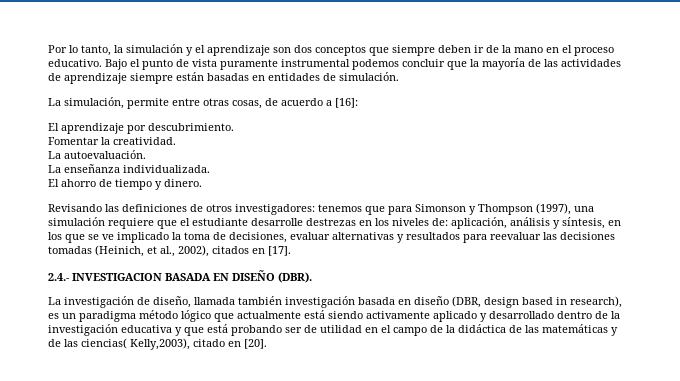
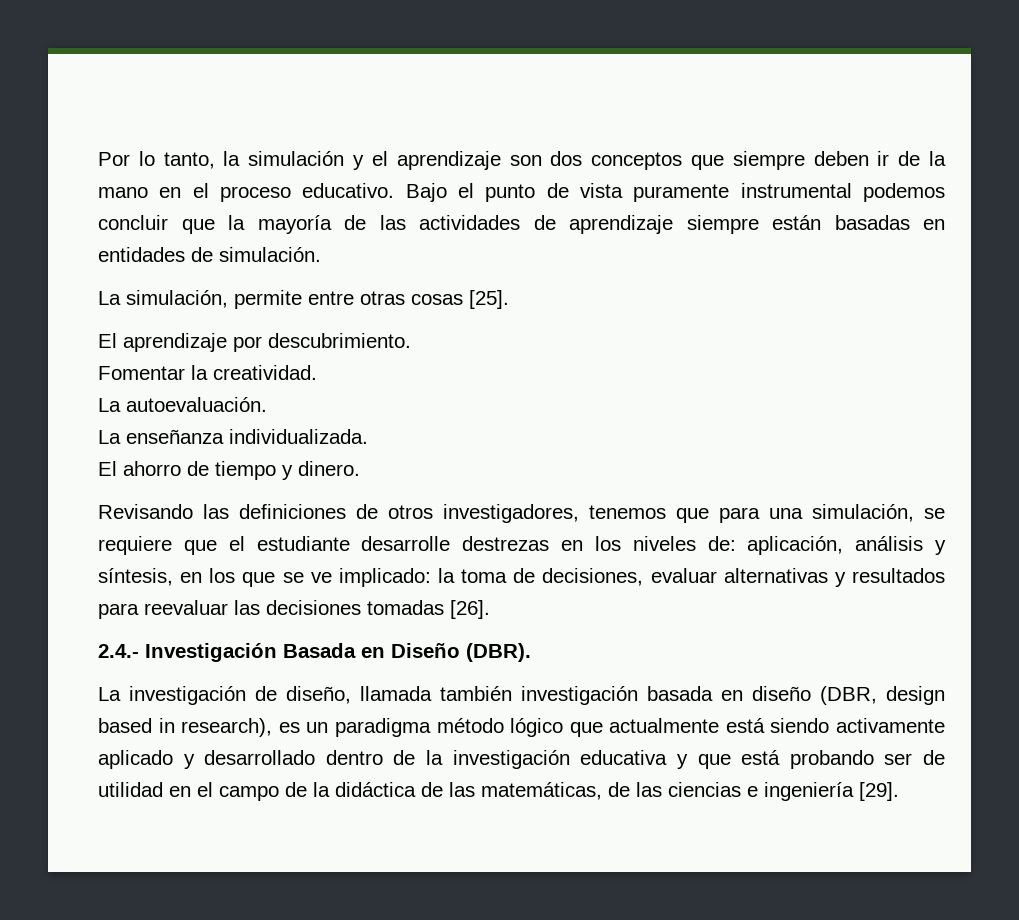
[232,98,358,109] cosas, de acuerdo a [16]: -> [411,290,509,309] cosas [25].
[235,204,315,215] investigadores: -> [443,504,579,523] investigadores,
[415,203,594,215] [48,217,105,226] Simonson y Thompson (1997), una simulación -> [769,504,945,522] una simulación, se
[117,232,169,243] implicado -> [338,568,431,587] implicado:
[95,245,291,257] [48,270,275,281] (Heinich, et al., 2002), citados en [17]. // 2.4.- INVESTIGACION BASADA EN DISEÑO -> [450,600,490,619] [98,643,460,662] [26]. // 2.4.- Investigación Basada en Diseño
[542,324,618,336] [48,338,267,350] matemáticas y de las ciencias( Kelly,2003), citado en [20]. -> [481,782,899,801] matemáticas, de las ciencias e ingeniería [29].

